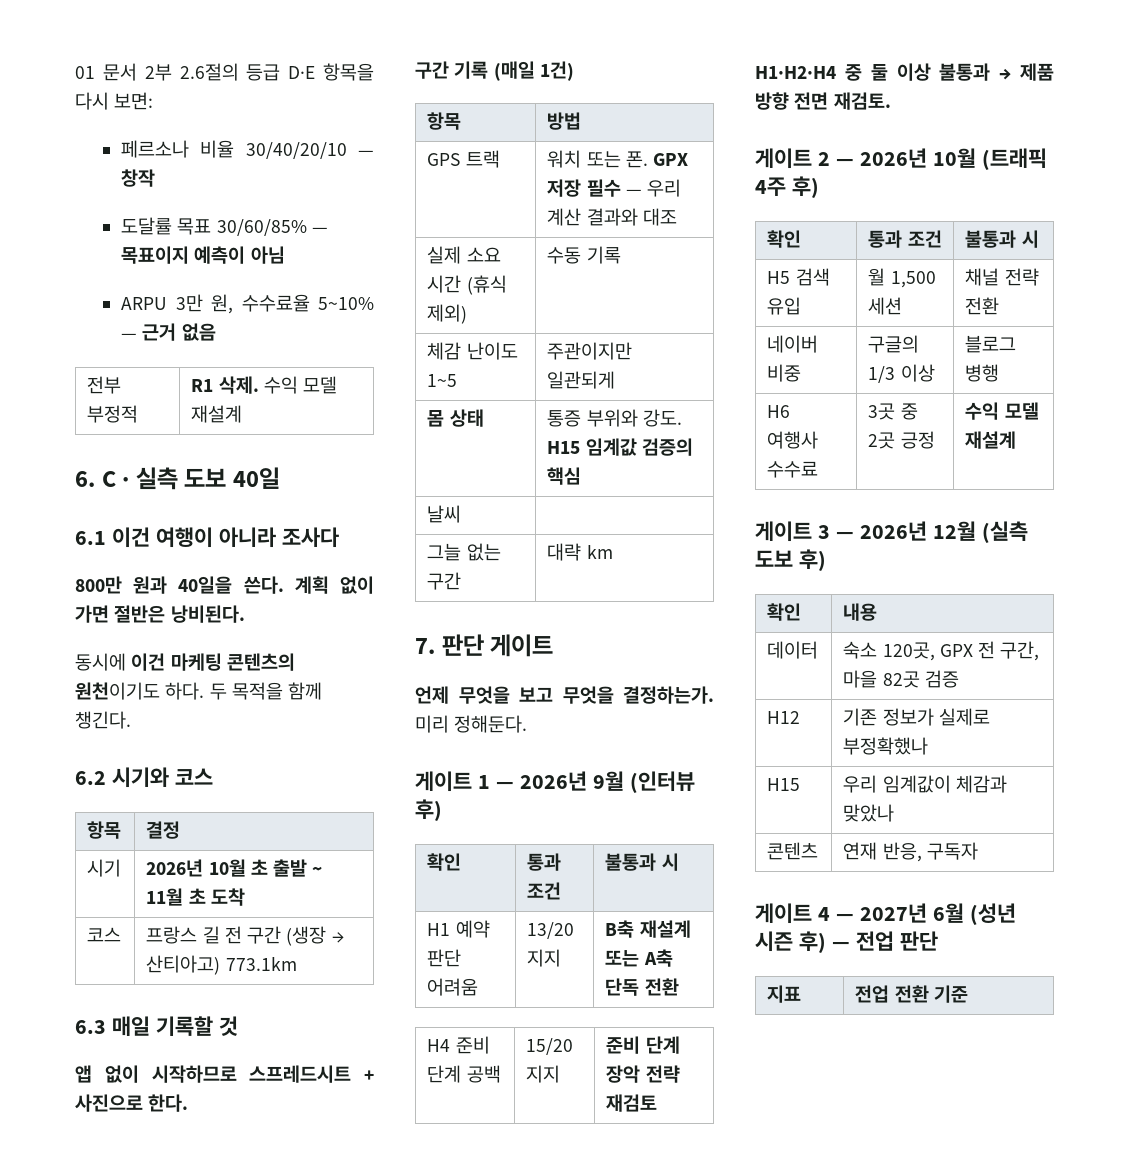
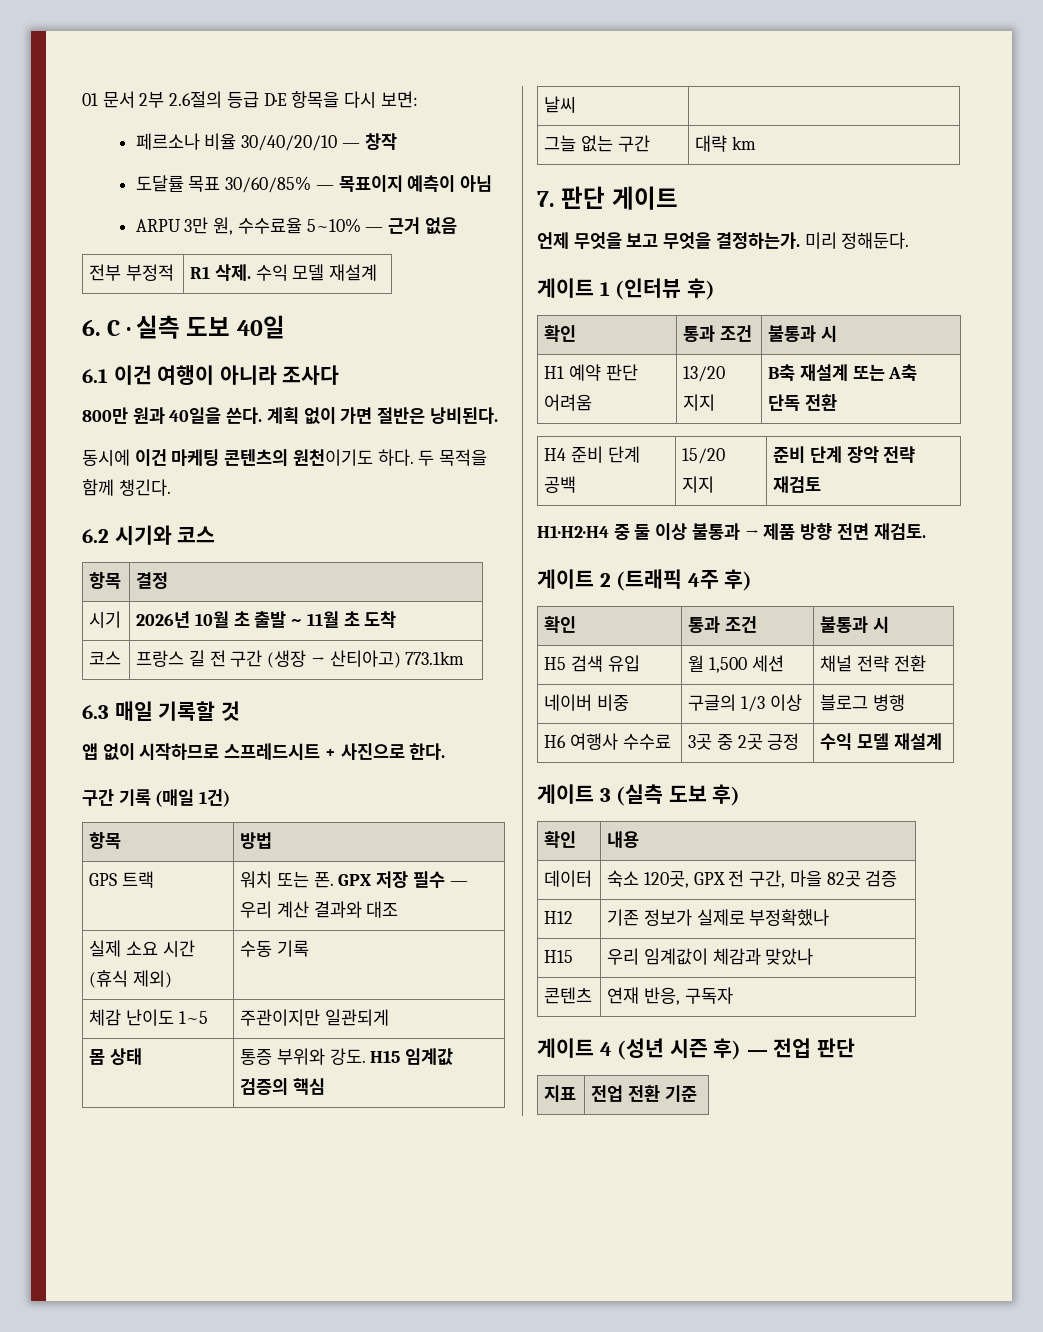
[495,771,624,791] — 2026년 9월 -> (610, 289) none
[835,148,976,168] — 2026년 10월 -> (611, 580) none
[835,521,976,541] — 2026년 12월 -> (611, 795) none
[835,903,964,923] — 2027년 6월 -> (612, 1049) none

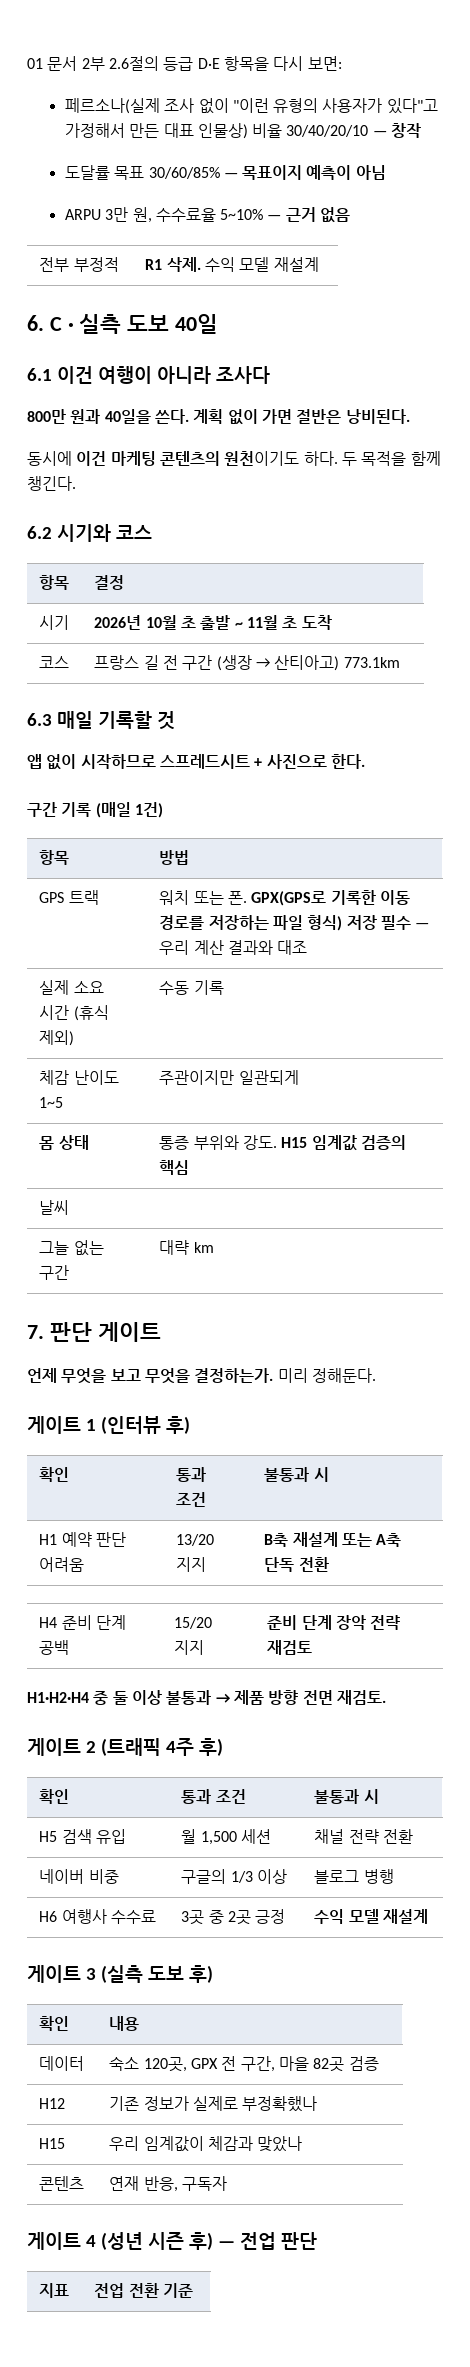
[135,133,200,150] 페르소나 -> [64,98,438,114] [64,123,248,139] 페르소나(실제 조사 없이 "이런 유형의 사용자가 있다"고 가정해서 만든 대표 인물상)
[338,874,373,886] GPX -> [251,890,411,906] [159,915,343,931] GPX(GPS로 기록한 이동 경로를 저장하는 파일 형식)

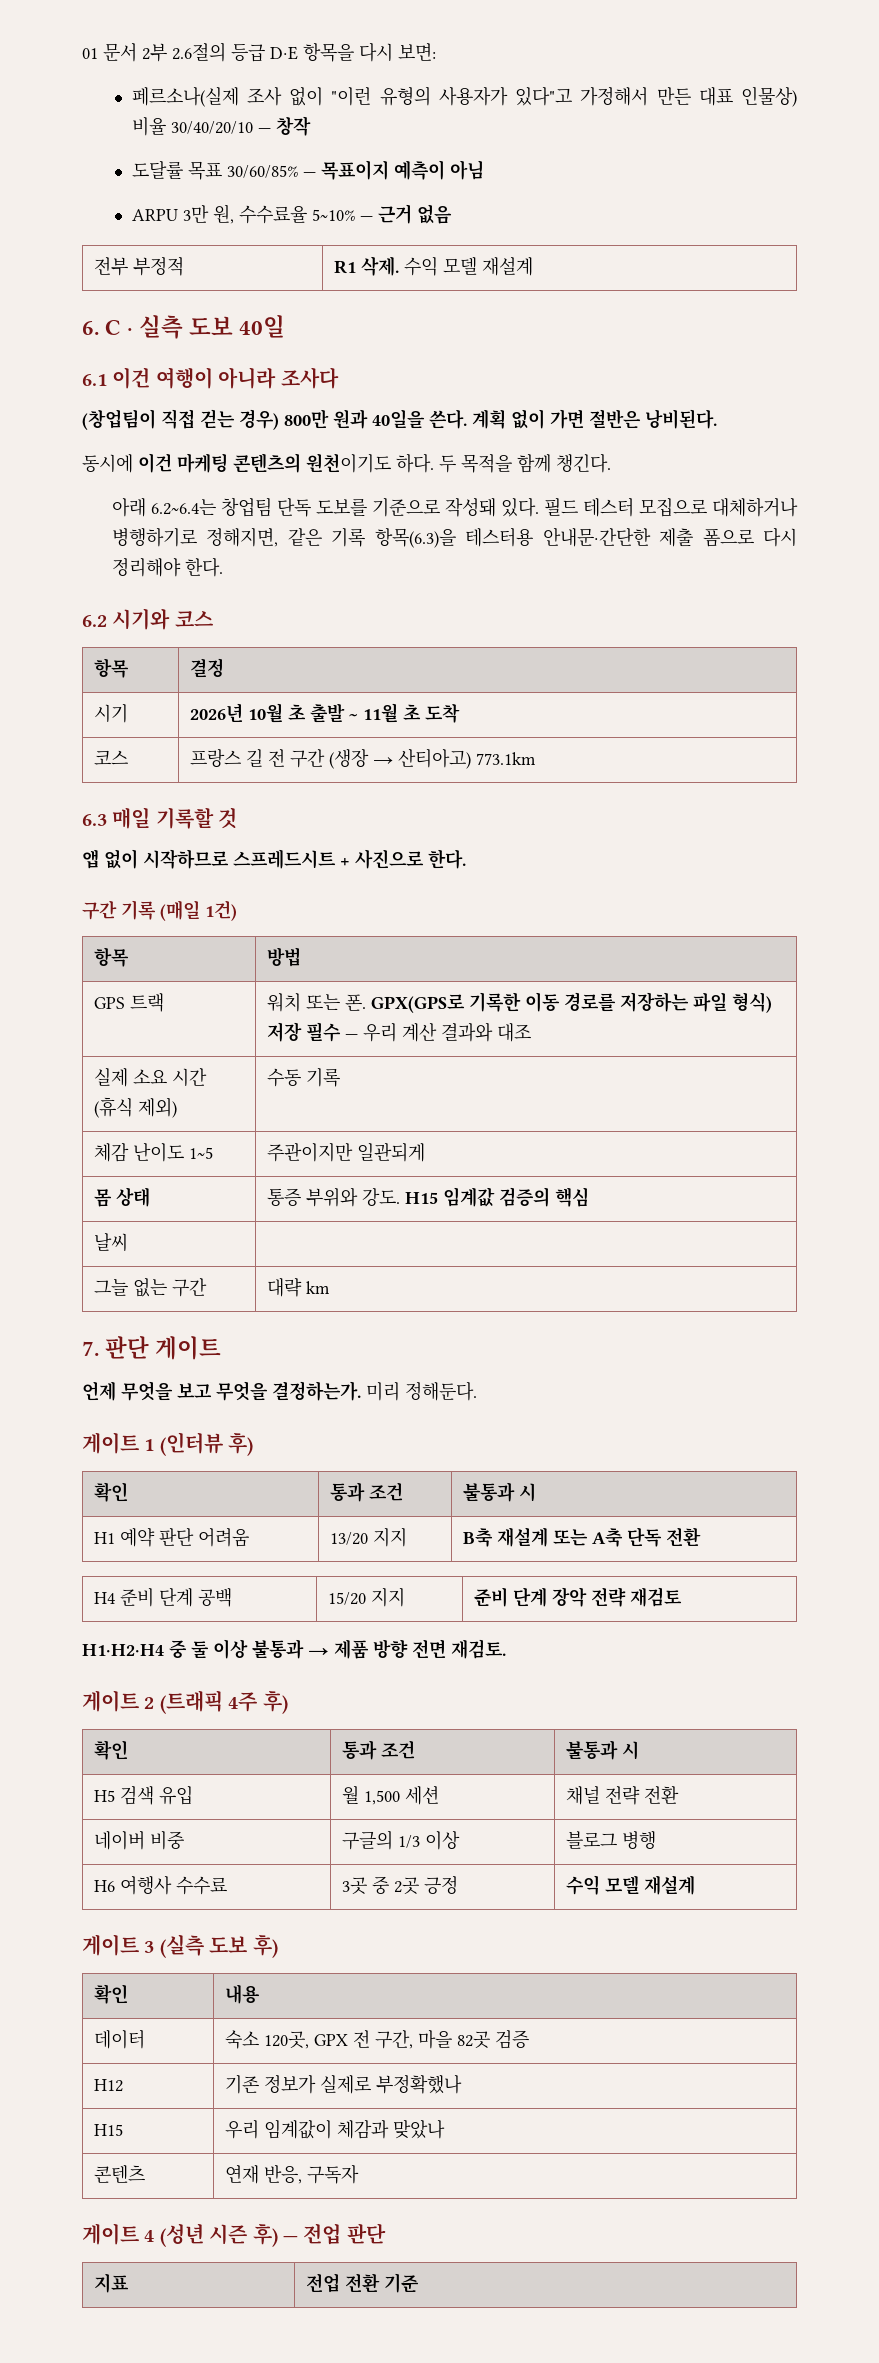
(270, 375) none -> [82,409,279,430] (창업팀이 직접 걷는 경우)
(76, 483) none -> [111,497,799,517] [111,527,798,548] [111,557,223,577] // 아래 6.2~6.4는 창업팀 단독 도보를 기준으로 작성돼 있다. 필드 테스터 모집으로 대체하거나 병행하기로 정해지면, 같은 기록 항목(6.3)을 테스터용 안내문·간단한 제출 폼으로 다시 정리해야 한다.

